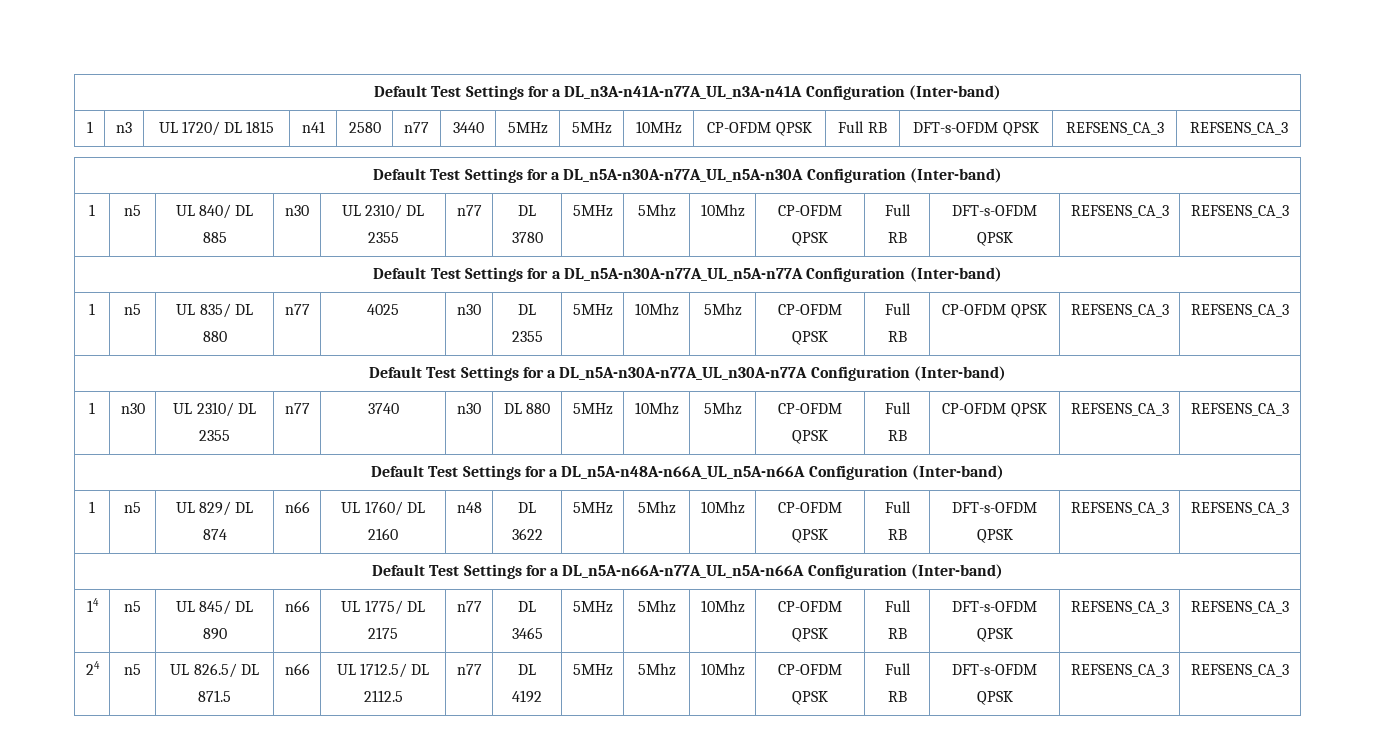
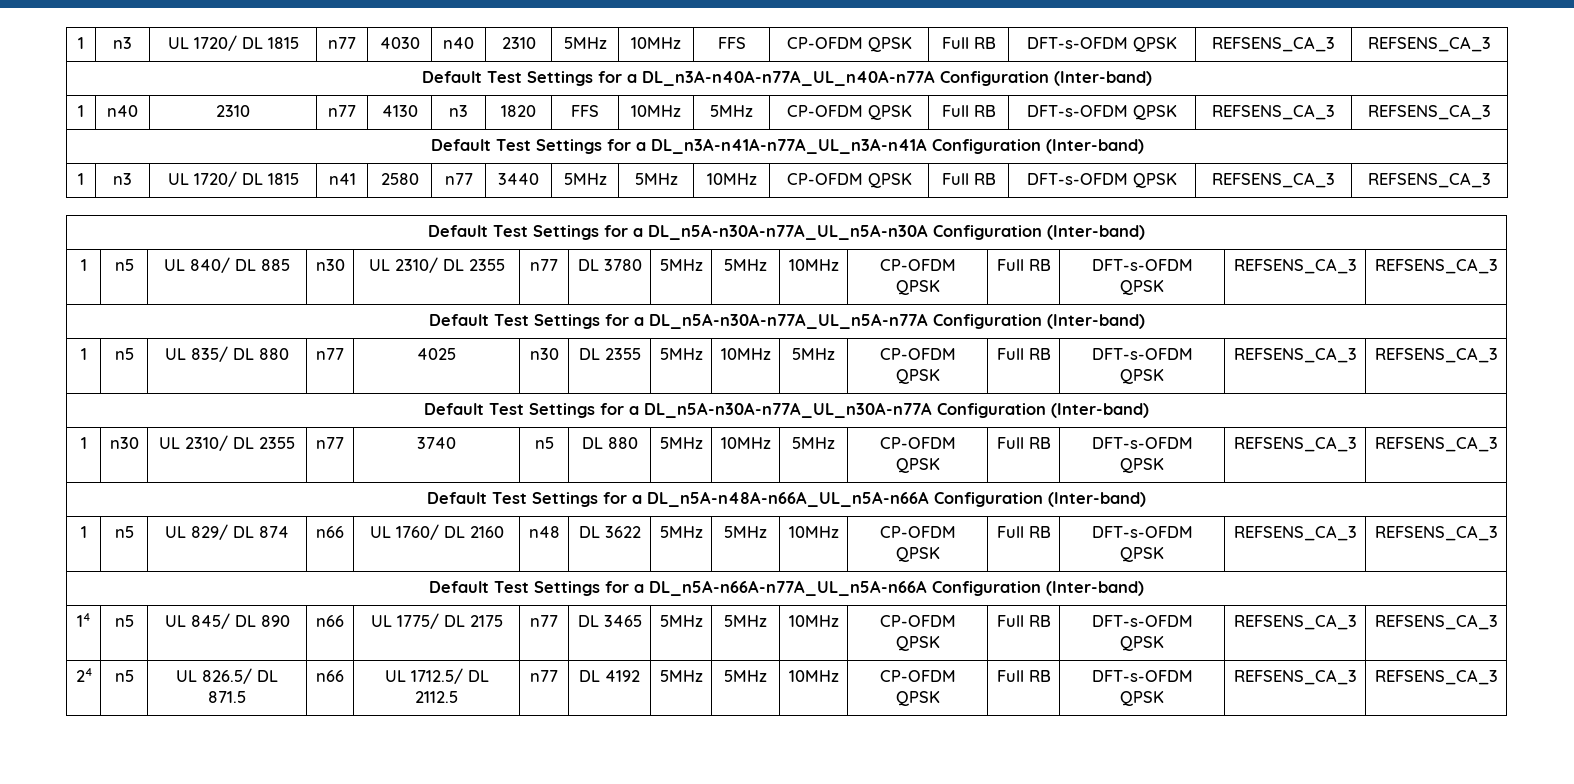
(373, 91) none -> [78,37,84,49] [113,37,132,49] [167,35,299,51] [328,37,356,49] [379,37,420,49] [443,37,474,49] [501,37,536,49] [563,37,607,49] [631,37,681,49] [717,37,746,49] [786,37,912,52] [941,37,996,49] [1027,37,1177,52] [1212,36,1335,52] [1368,36,1491,52] [422,70,1152,86] [78,105,84,117] [107,105,138,117] [216,105,250,117] [328,105,356,117] [381,105,418,117] [449,105,468,117] [501,105,536,117] [571,105,599,117] [631,105,681,117] [710,105,753,117] [786,105,912,120] [941,105,996,117] [1027,105,1177,120] [1212,104,1335,120] [1368,104,1491,120] 1 | n3 | UL 1720/ DL 1815 | n77 | 4030 | n40 | 2310 | 5MHz | 10MHz | FFS | CP-OFDM QPSK | Full RB | DFT-s-OFDM QPSK | REFSENS_CA_3 | REFSENS_CA_3 // Default Test Settings for a DL_n3A-n40A-n77A_UL_n40A-n77A Configuration (Inter-band) // 1 | n40 | 2310 | n77 | 4130 | n3 | 1820 | FFS | 10MHz | 5MHz | CP-OFDM QPSK | Full RB | DFT-s-OFDM QPSK | REFSENS_CA_3 | REFSENS_CA_3 //
[637,204,676,217] [700,204,745,217] 5Mhz | 10Mhz -> [724,259,767,271] [788,259,839,271] 5MHz | 10MHz
[634,303,679,316] [703,303,742,316] [778,304,842,315] [792,331,828,345] [884,303,911,315] [887,331,907,342] [942,304,1007,315] 10Mhz | 5Mhz | CP-OFDM QPSK | Full RB | CP-OFDM -> [720,348,771,360] [792,348,835,360] [879,348,956,360] [895,369,940,384] [996,348,1051,360] [1091,348,1193,360] 10MHz | 5MHz | CP-OFDM QPSK | Full RB | DFT-s-OFDM
[457,403,481,414] n30 -> [534,437,554,449] n5
[634,402,679,415] [703,402,742,415] [778,403,842,414] [792,430,828,444] [884,402,911,414] [887,430,907,441] [942,403,1007,414] 10Mhz | 5Mhz | CP-OFDM QPSK | Full RB | CP-OFDM -> [720,437,771,449] [792,437,835,449] [879,437,956,449] [895,458,940,473] [996,437,1051,449] [1091,437,1193,449] 10MHz | 5MHz | CP-OFDM QPSK | Full RB | DFT-s-OFDM
[637,501,676,514] [700,501,745,514] 5Mhz | 10Mhz -> [724,526,767,538] [788,526,839,538] 5MHz | 10MHz
[637,600,676,613] [700,600,745,613] 5Mhz | 10Mhz -> [724,615,767,627] [788,615,839,627] 5MHz | 10MHz
[637,663,676,676] [700,663,745,676] 5Mhz | 10Mhz -> [724,670,767,682] [788,670,839,682] 5MHz | 10MHz

